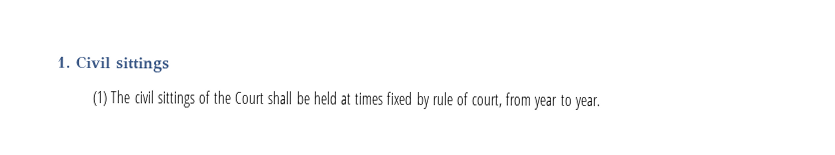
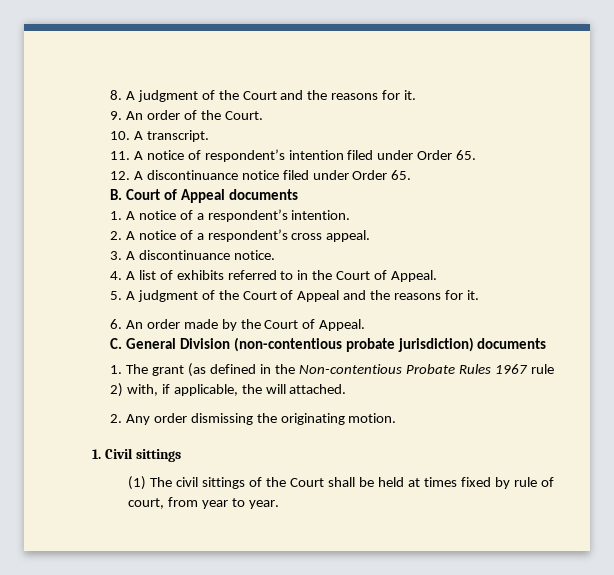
(57, 62) none -> [109,90,417,102] [109,110,263,120] [109,130,209,142] [109,149,477,162] [109,170,412,180] [109,189,298,203] [109,209,351,222] [109,229,371,242] [109,250,275,260] [109,270,437,282] [109,290,479,302] [109,319,366,331] [109,337,547,352] [109,363,554,377] [109,383,347,397] [109,413,397,425] 8. A judgment of the Court and the reasons for it. // 9. An order of the Court. // 10. A transcript. // 11. A notice of respondent’s intention filed under Order 65. // 12. A discontinuance notice filed under Order 65. // B. Court of Appeal documents // 1. A notice of a respondent’s intention. // 2. A notice of a respondent’s cross appeal. // 3. A discontinuance notice. // 4. A list of exhibits referred to in the Court of Appeal. // 5. A judgment of the Court of Appeal and the reasons for it. // 6. An order made by the Court of Appeal. // C. General Division (non-contentious probate jurisdiction) documents // 1. The grant (as defined in the Non-contentious Probate Rules 1967 rule 2) with, if applicable, the will attached. // 2. Any order dismissing the originating motion. //

